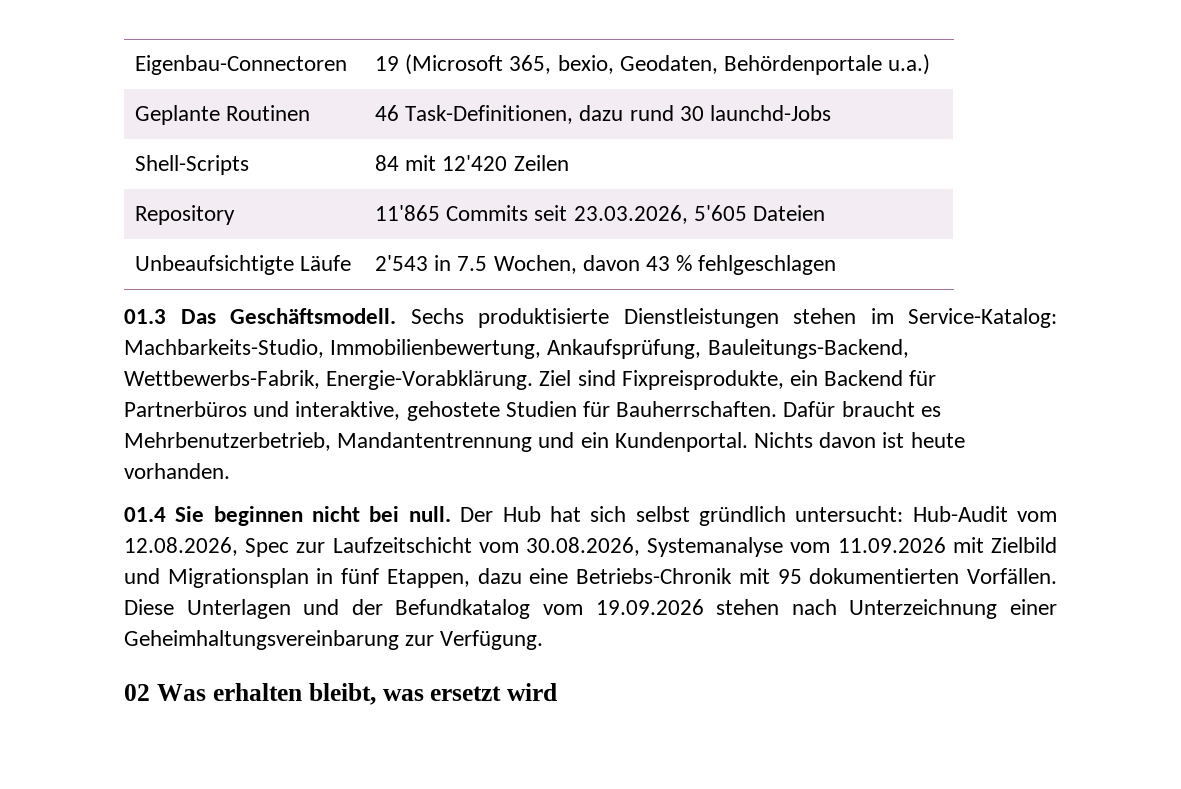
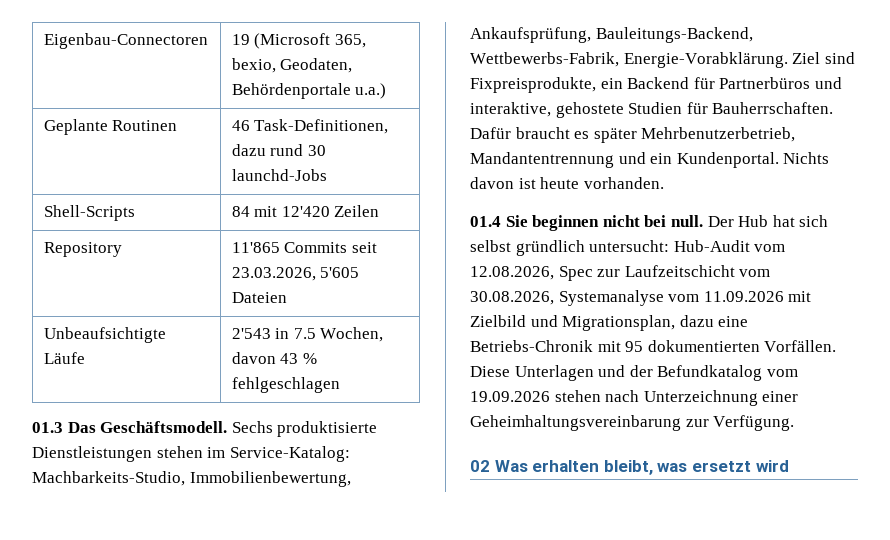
(941, 411) none -> [593,128,637,143] später
[167,568,470,588] Migrationsplan in fünf Etappen, -> [562,315,676,331] Migrationsplan,

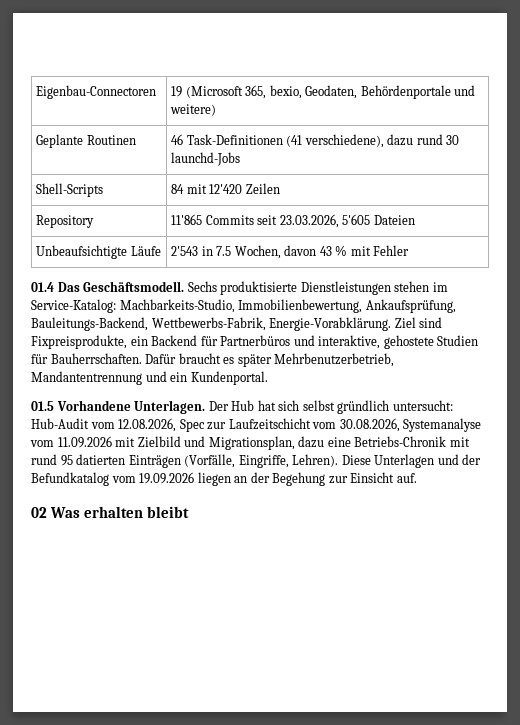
[355,83,387,99] u.a.) -> [454,85,476,96] [170,104,217,116] und weitere)
[254,119,389,134] Task-Definitionen, -> [186,134,384,148] Task-Definitionen (41 verschiedene),
[231,377,340,393] [32,422,63,433] fehlgeschlagen // 01.3 -> [350,245,410,256] [31,282,54,292] mit Fehler // 01.4
[783,152,830,164] [470,177,664,189] [470,215,703,231] Nichts davon ist heute vorhanden. // 01.4 Sie beginnen nicht bei null. -> [31,400,206,414] // 01.5 Vorhandene Unterlagen.
[625,340,837,352] 95 dokumentierten Vorfällen. -> [31,454,339,468] rund 95 datierten Einträgen (Vorfälle, Eingriffe, Lehren).
[554,390,799,406] [470,415,795,431] stehen nach Unterzeichnung einer Geheimhaltungsvereinbarung zur Verfügung. -> [197,472,417,486] liegen an der Begehung zur Einsicht auf.
[603,460,789,475] bleibt, was ersetzt wird -> [146,506,189,518] bleibt

